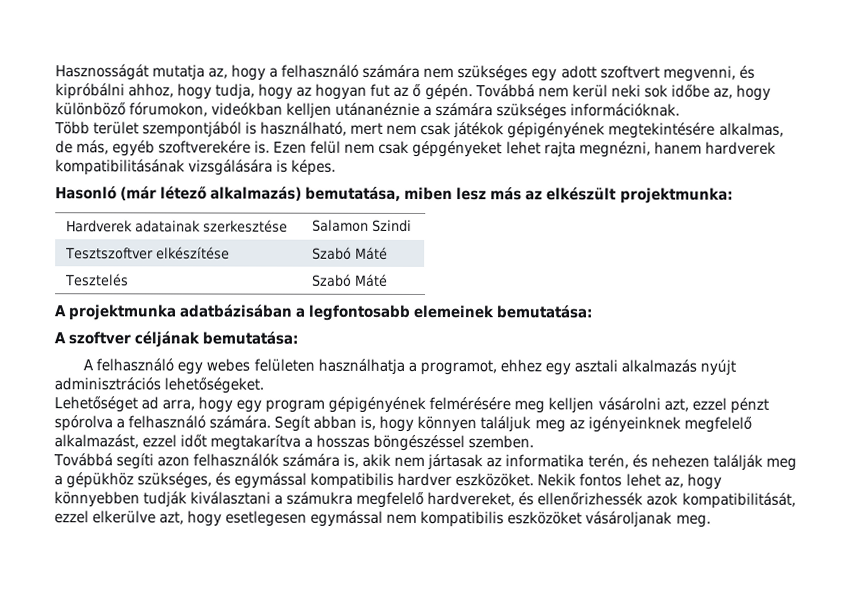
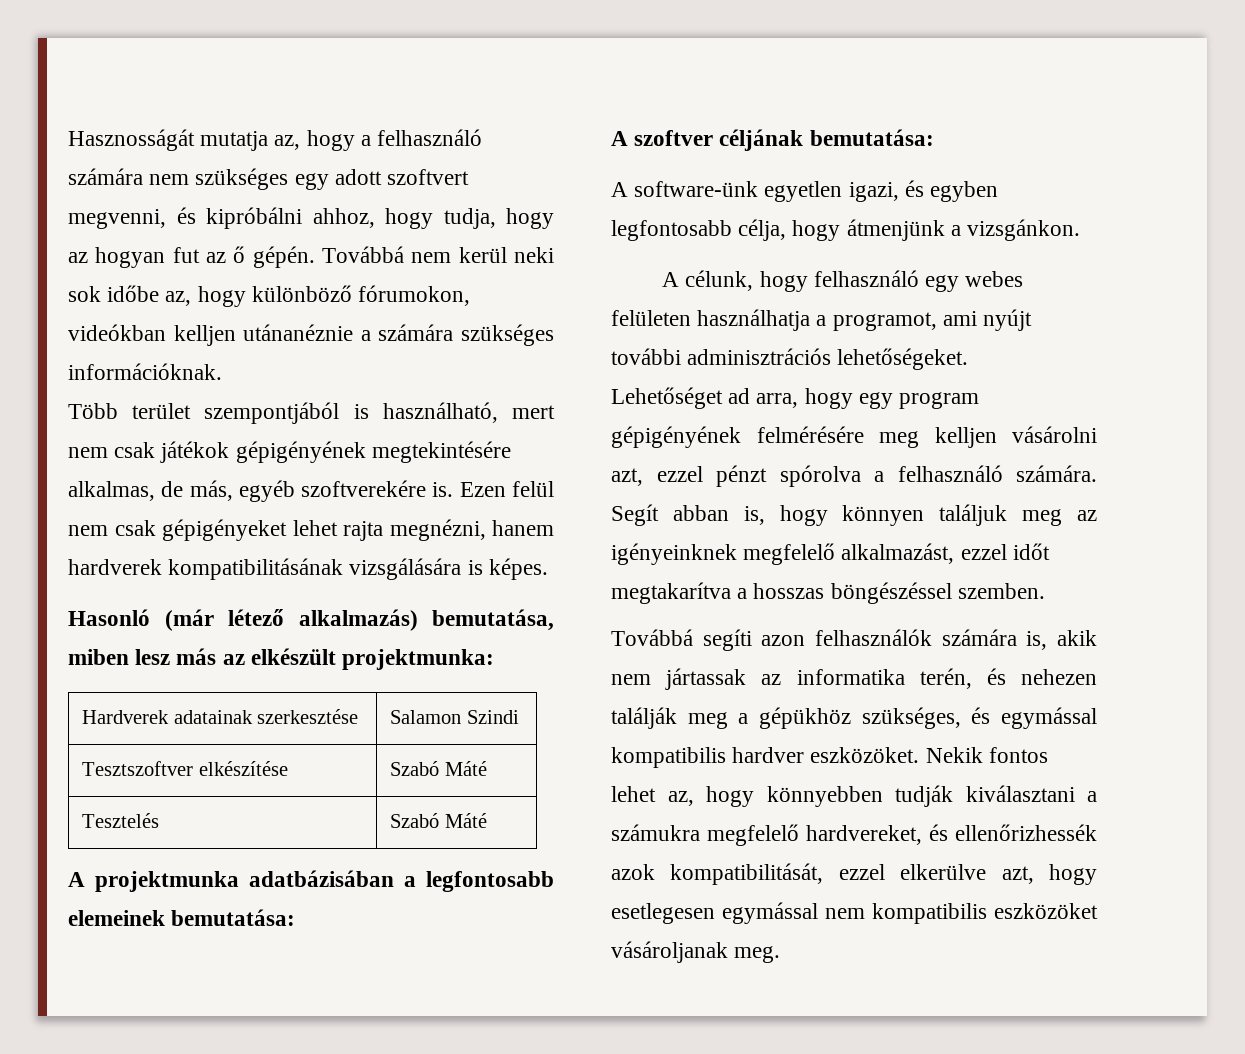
[412,140,503,158] gépgényeket -> [162,519,287,541] gépigényeket
(95, 365) none -> [634,180,999,202] [611,219,1081,241] [662,270,808,292] software-ünk egyetlen igazi, és egyben legfontosabb célja, hogy átmenjünk a vizsgánkon. // A célunk, hogy
[499,359,736,376] ehhez egy asztali alkalmazás nyújt -> [942,309,1033,331] [611,348,681,365] ami nyújt további
[427,454,484,471] jártasak -> [665,668,747,690] jártassak

